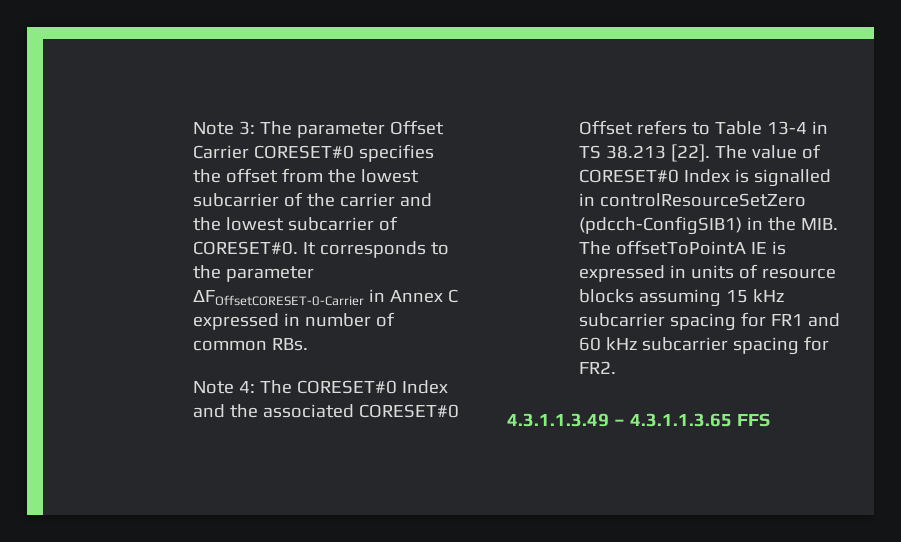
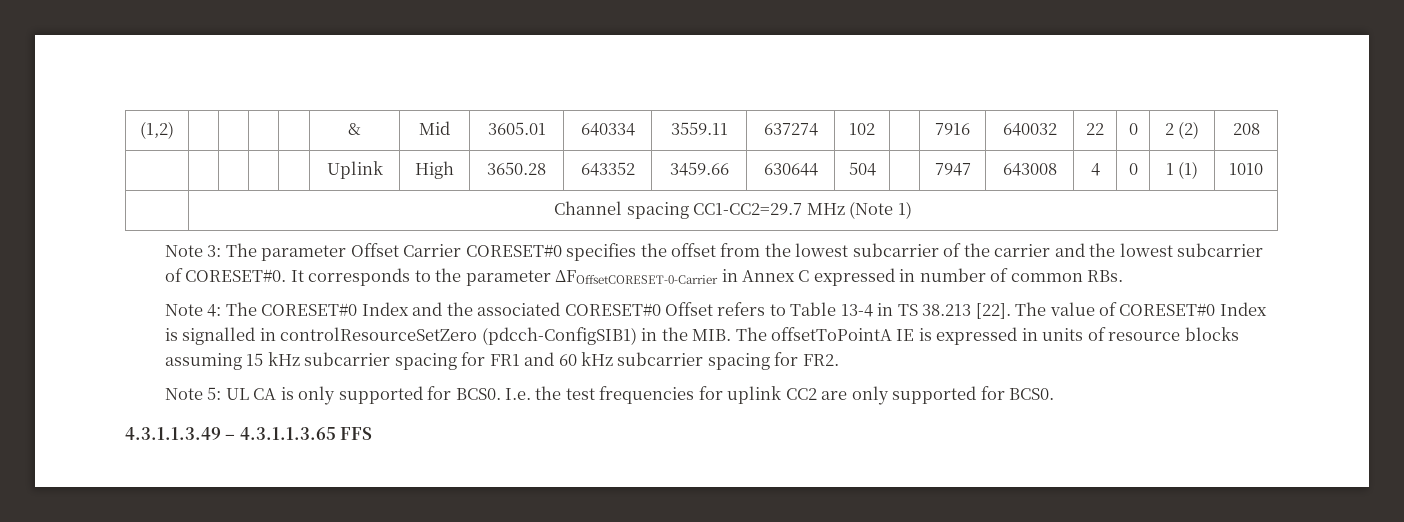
(193, 128) none -> [140,121,174,139] [348,123,361,135] [419,121,450,135] [487,122,546,135] [580,123,635,136] [670,122,728,135] [763,123,818,136] [849,123,875,135] [935,123,970,135] [1002,123,1057,136] [1086,123,1104,135] [1128,123,1138,135] [1164,121,1200,139] [1232,123,1260,135] [326,161,383,179] [415,161,454,179] [487,162,546,175] [580,162,635,176] [669,162,729,176] [763,163,818,176] [848,162,876,176] [934,163,971,176] [1002,163,1057,176] [1090,163,1100,176] [1128,163,1138,175] [1165,161,1199,179] [1229,163,1263,175] [554,201,912,219] (1,2) | | | | | & | Mid | 3605.01 | 640334 | 3559.11 | 637274 | 102 | | 7916 | 640032 | 22 | 0 | 2 (2) | 208 // | | | | | Uplink | High | 3650.28 | 643352 | 3459.66 | 630644 | 504 | | 7947 | 643008 | 4 | 0 | 1 (1) | 1010 // | Channel spacing CC1-CC2=29.7 MHz (Note 1) //
(617, 367) none -> [164,386,1054,405] // Note 5: UL CA is only supported for BCS0. I.e. the test frequencies for uplink CC2 are only supported for BCS0.

